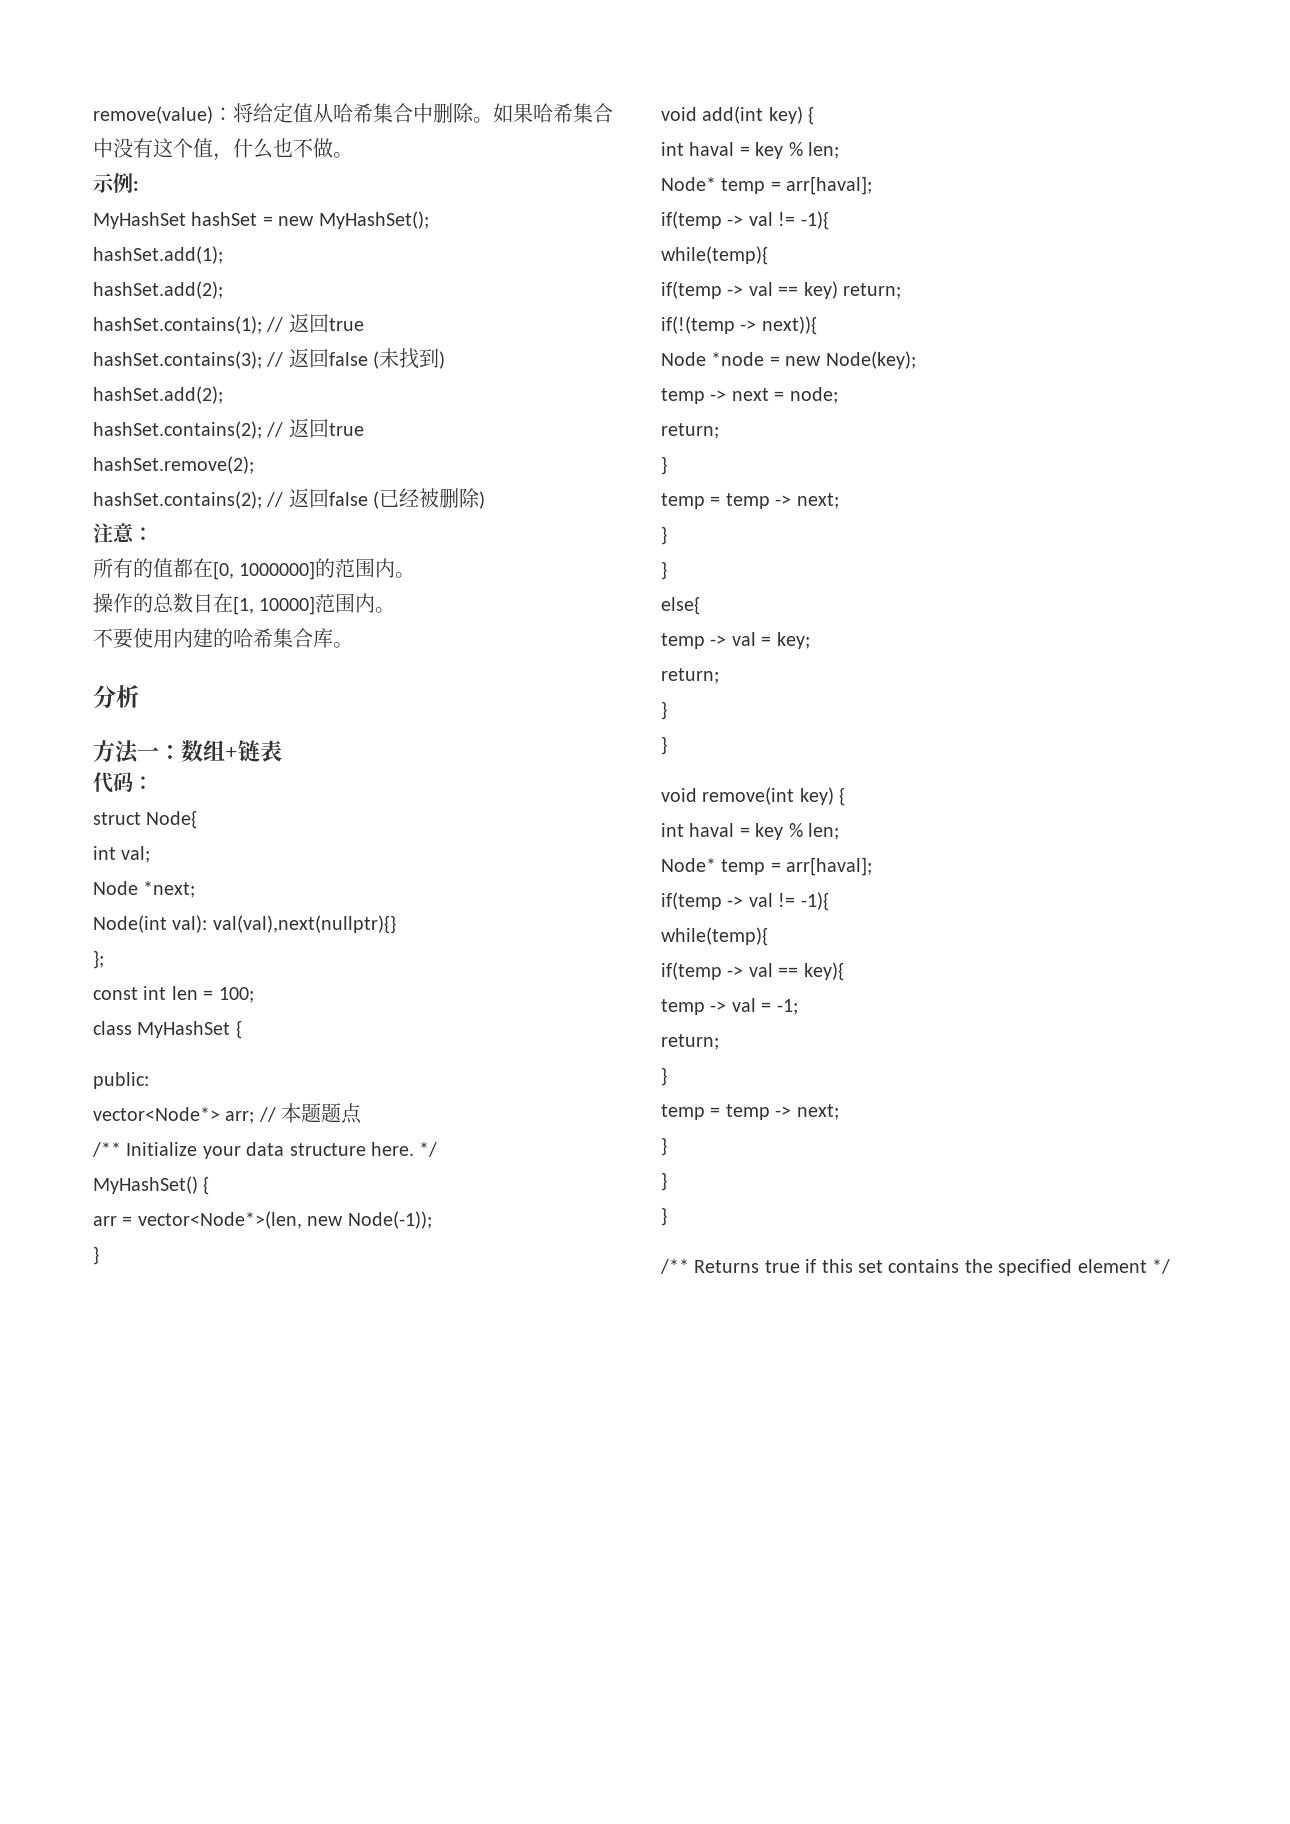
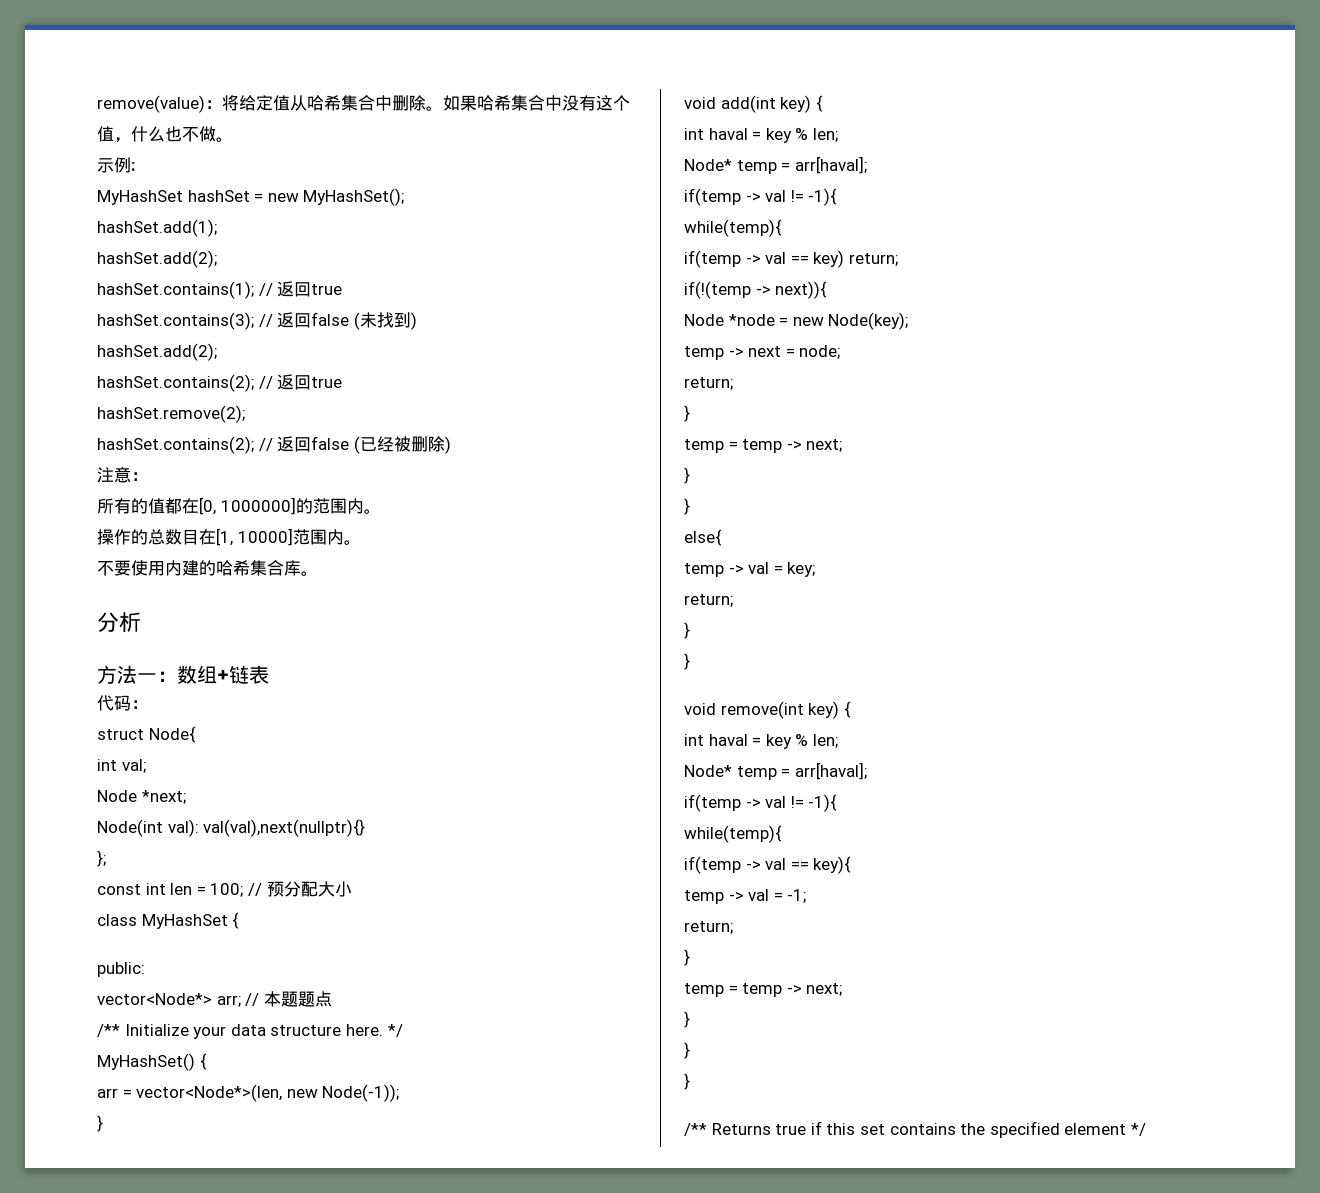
(254, 995) none -> [247,881,352,897] // 预分配大小

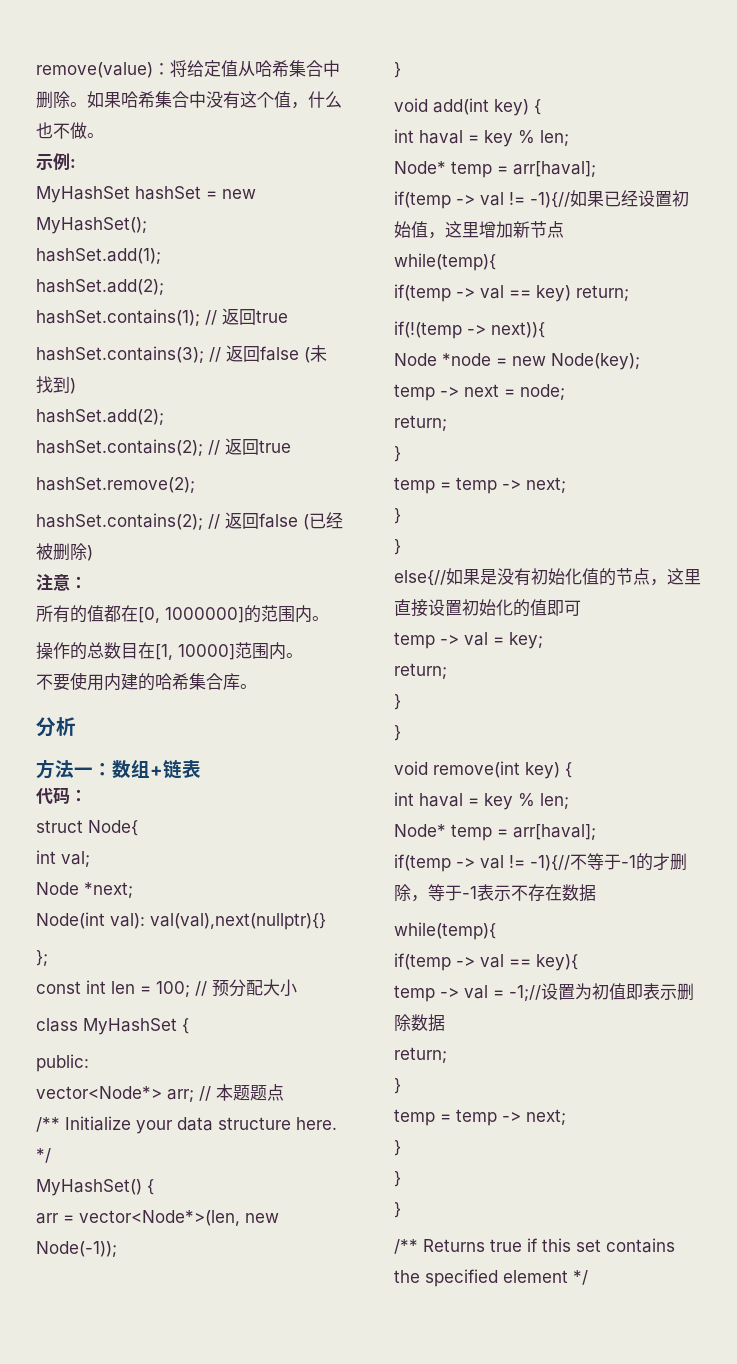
[808,188,838,206] -1){ -> [530,190,689,208] [394,221,564,239] -1){//如果已经设置初始值，这里增加新节点
[684,529,722,546] else{ -> [394,568,701,586] [394,599,581,617] else{//如果是没有初始化值的节点，这里直接设置初始化的值即可
[808,794,838,812] -1){ -> [530,853,687,871] [394,884,596,902] -1){//不等于-1的才删除，等于-1表示不存在数据
[787,889,807,903] -1; -> [509,983,694,1001] [394,1014,445,1032] -1;//设置为初值即表示删除数据

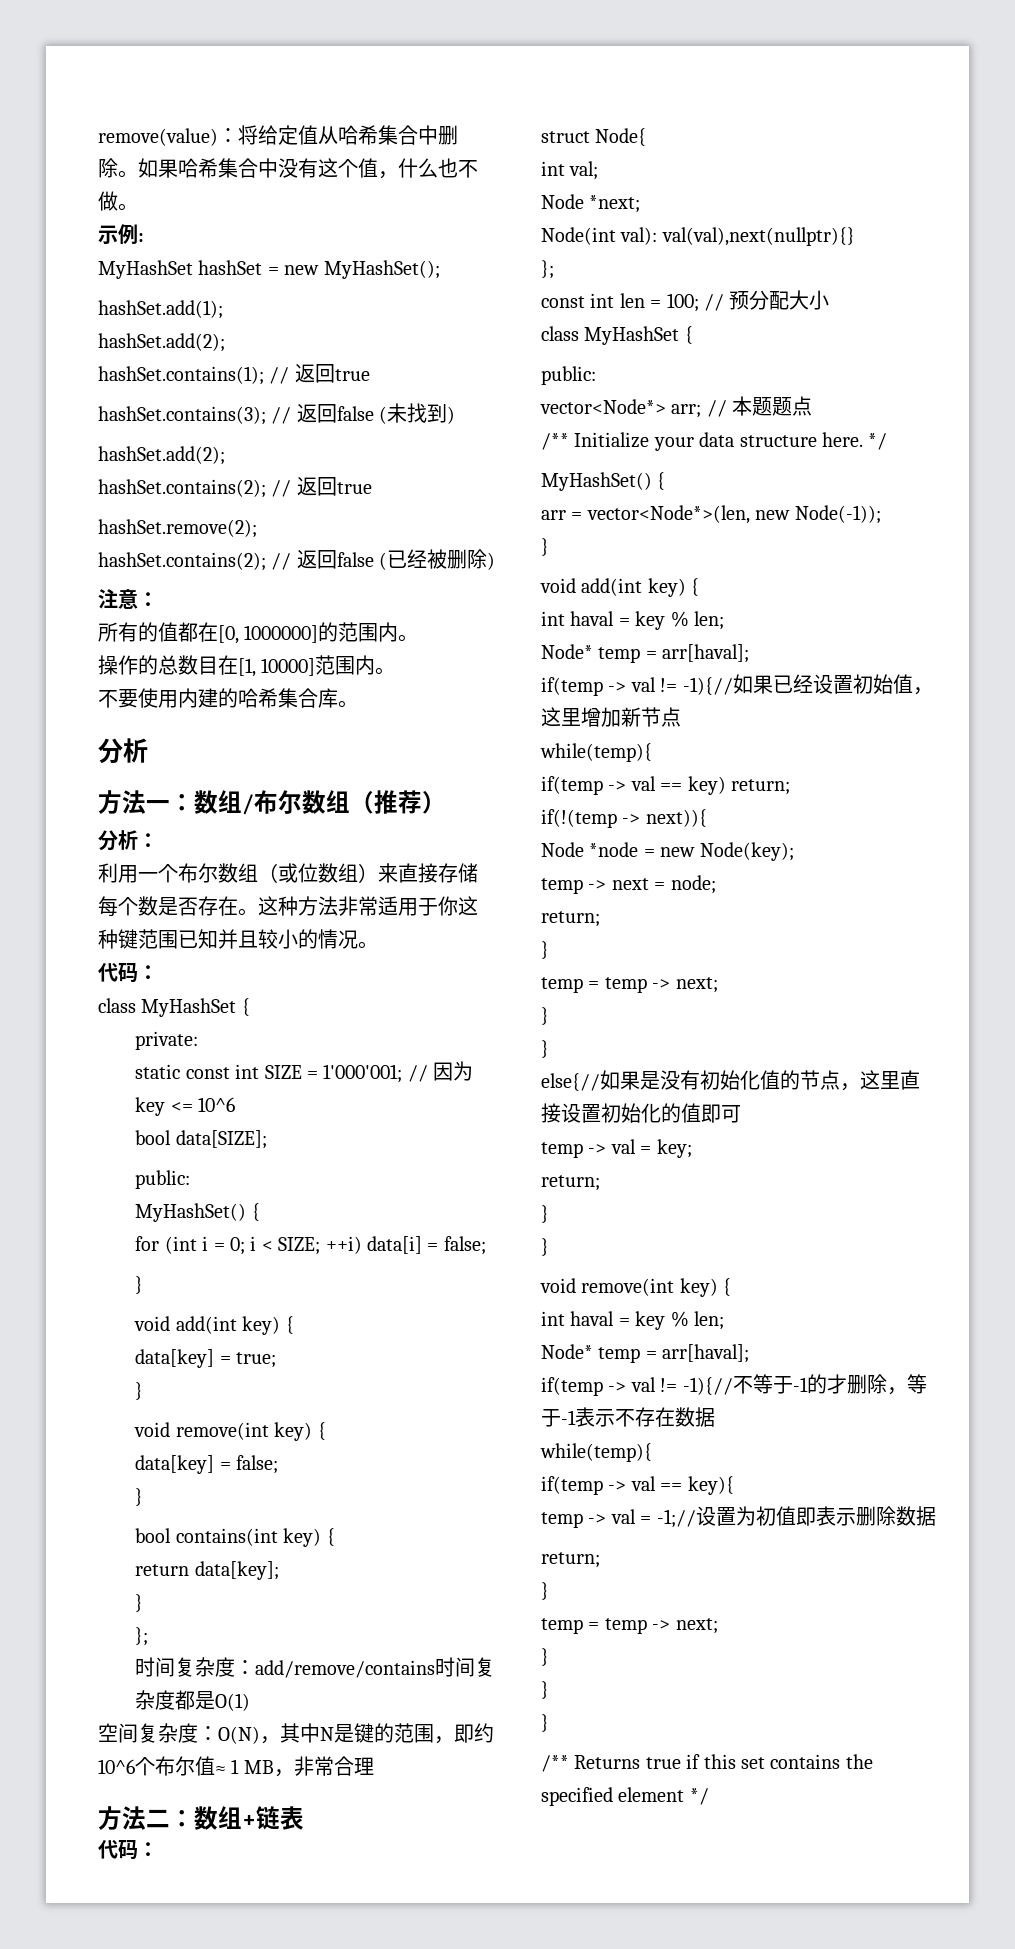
(150, 769) none -> [242,790,446,815] [98,830,158,851] [98,863,478,883] [98,896,478,917] [98,929,378,949] [98,962,158,983] [98,998,250,1017] [135,1031,199,1050] [135,1061,474,1083] [135,1097,236,1116] [135,1130,267,1149] [135,1170,191,1189] [135,1203,260,1222] [135,1236,486,1255] [135,1276,144,1294] [134,1316,294,1335] [135,1349,277,1368] [135,1382,144,1400] [134,1422,326,1441] [135,1455,279,1474] [135,1488,144,1506] [135,1528,335,1547] [135,1561,279,1580] [135,1594,144,1612] [135,1627,149,1646] [135,1657,496,1678] [135,1690,251,1711] [98,1723,494,1744] [98,1756,374,1777] [98,1806,242,1830] /布尔数组（推荐） // 分析： // 利用一个布尔数组（或位数组）来直接存储每个数是否存在。这种方法非常适用于你这种键范围已知并且较小的情况。 // 代码： // class MyHashSet { // private: // static const int SIZE = 1'000'001; // 因为key <= 10^6 // bool data[SIZE]; // public: // MyHashSet() { // for (int i = 0; i < SIZE; ++i) data[i] = false; // } // void add(int key) { // data[key] = true; // } // void remove(int key) { // data[key] = false; // } // bool contains(int key) { // return data[key]; // } // }; // 时间复杂度：add/remove/contains时间复杂度都是O(1) // 空间复杂度：O(N)，其中N是键的范围，即约10^6个布尔值≈ 1 MB，非常合理 // 方法二：数组

